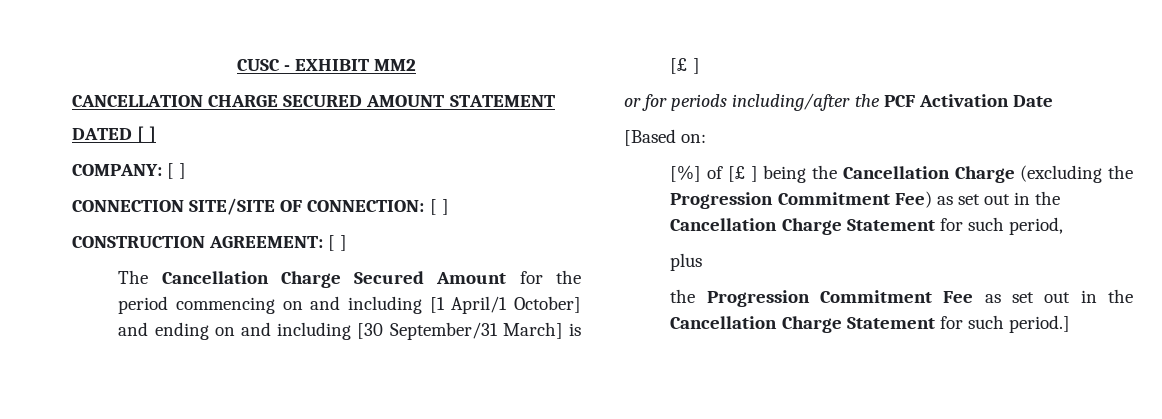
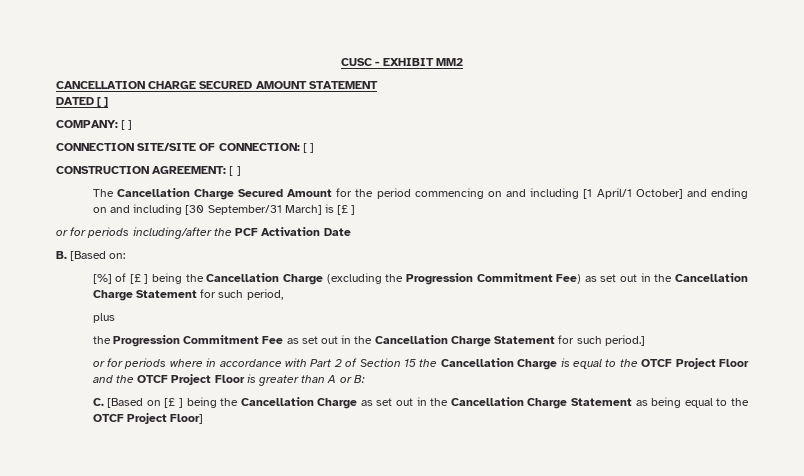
(1053, 101) none -> [56,251,67,259] B.
(1071, 324) none -> [92,358,750,370] [92,374,365,386] [92,397,749,409] [92,413,204,424] // or for periods where in accordance with Part 2 of Section 15 the Cancellation Charge is equal to the OTCF Project Floor and the OTCF Project Floor is greater than A or B: // C. [Based on [£ ] being the Cancellation Charge as set out in the Cancellation Charge Statement as being equal to the OTCF Project Floor]

